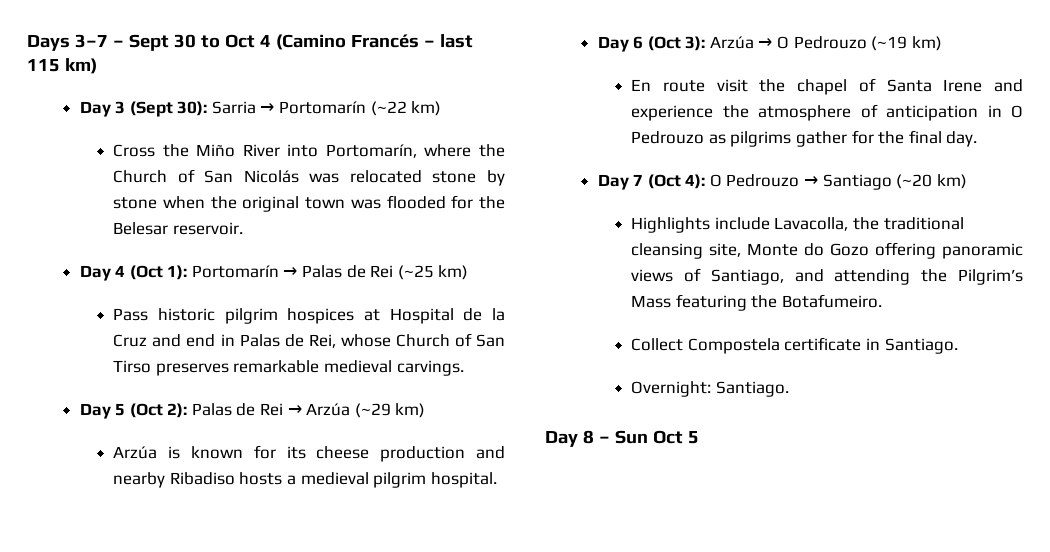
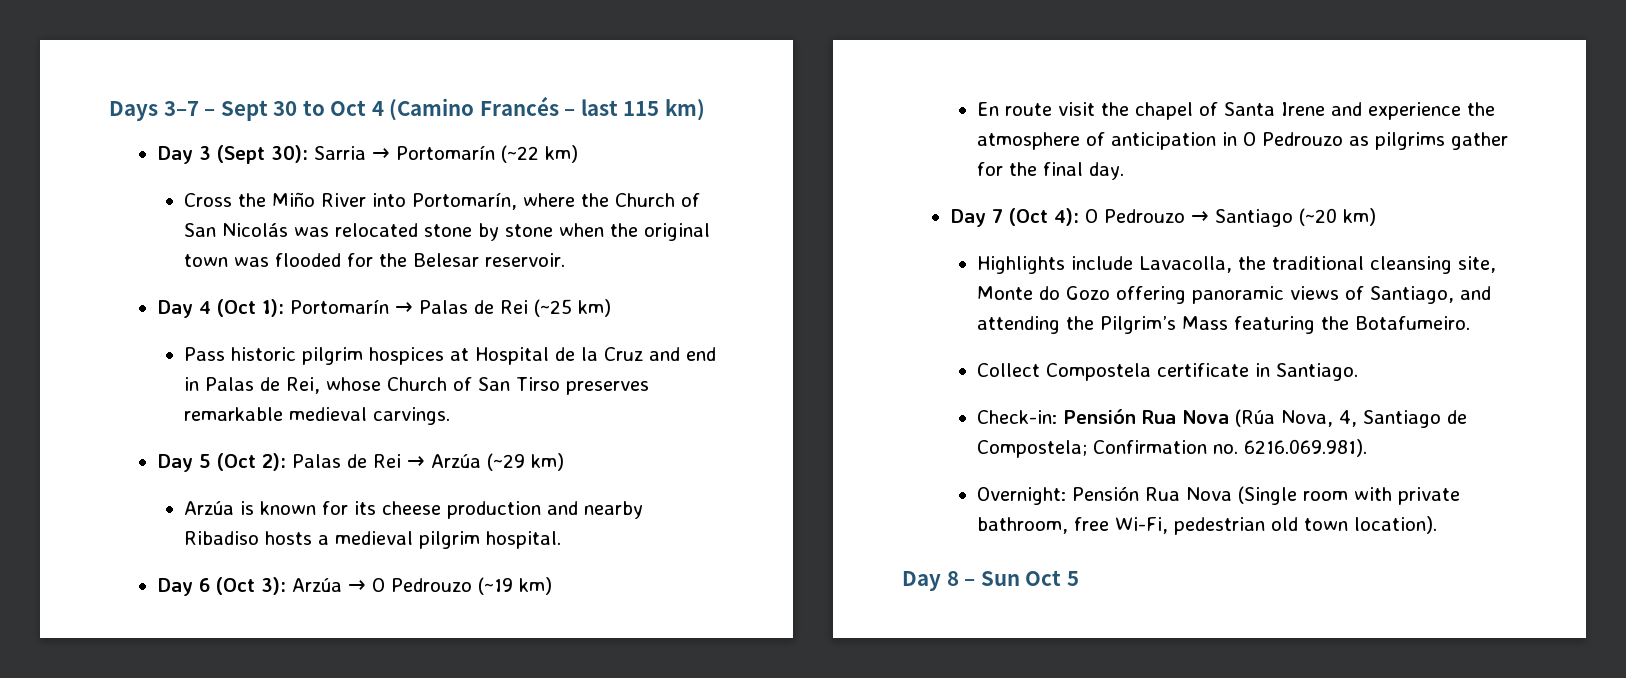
[631,381,789,397] Overnight: Santiago. -> [977,409,1468,428] [977,439,1368,458] [977,486,1461,505] [977,516,1438,535] Check-in: Pensión Rua Nova (Rúa Nova, 4, Santiago de Compostela; Confirmation no. 6216.069.981). // Overnight: Pensión Rua Nova (Single room with private bathroom, free Wi-Fi, pedestrian old town location).

